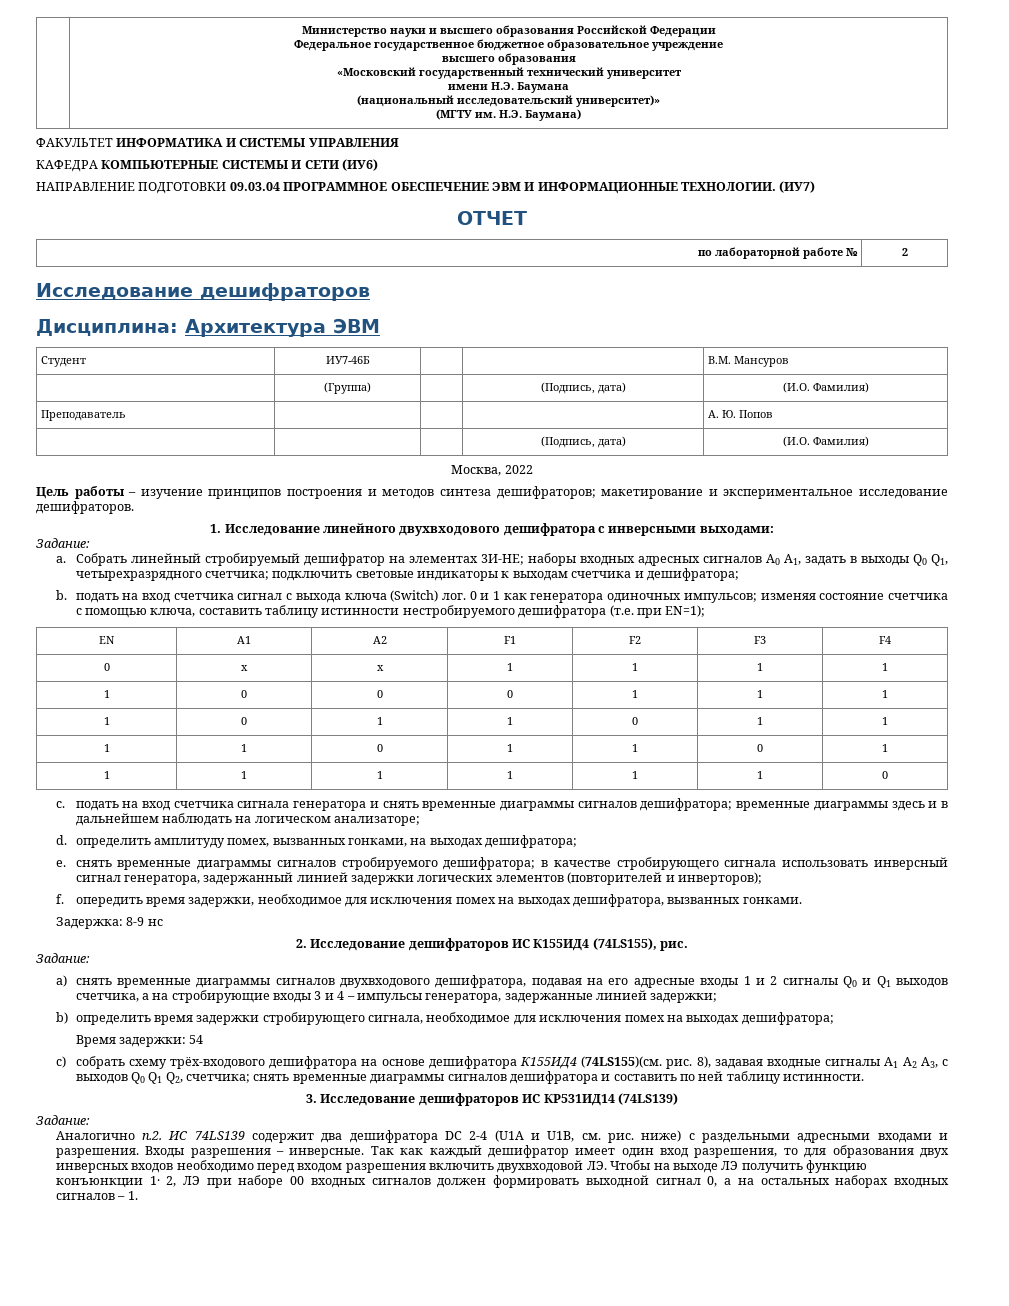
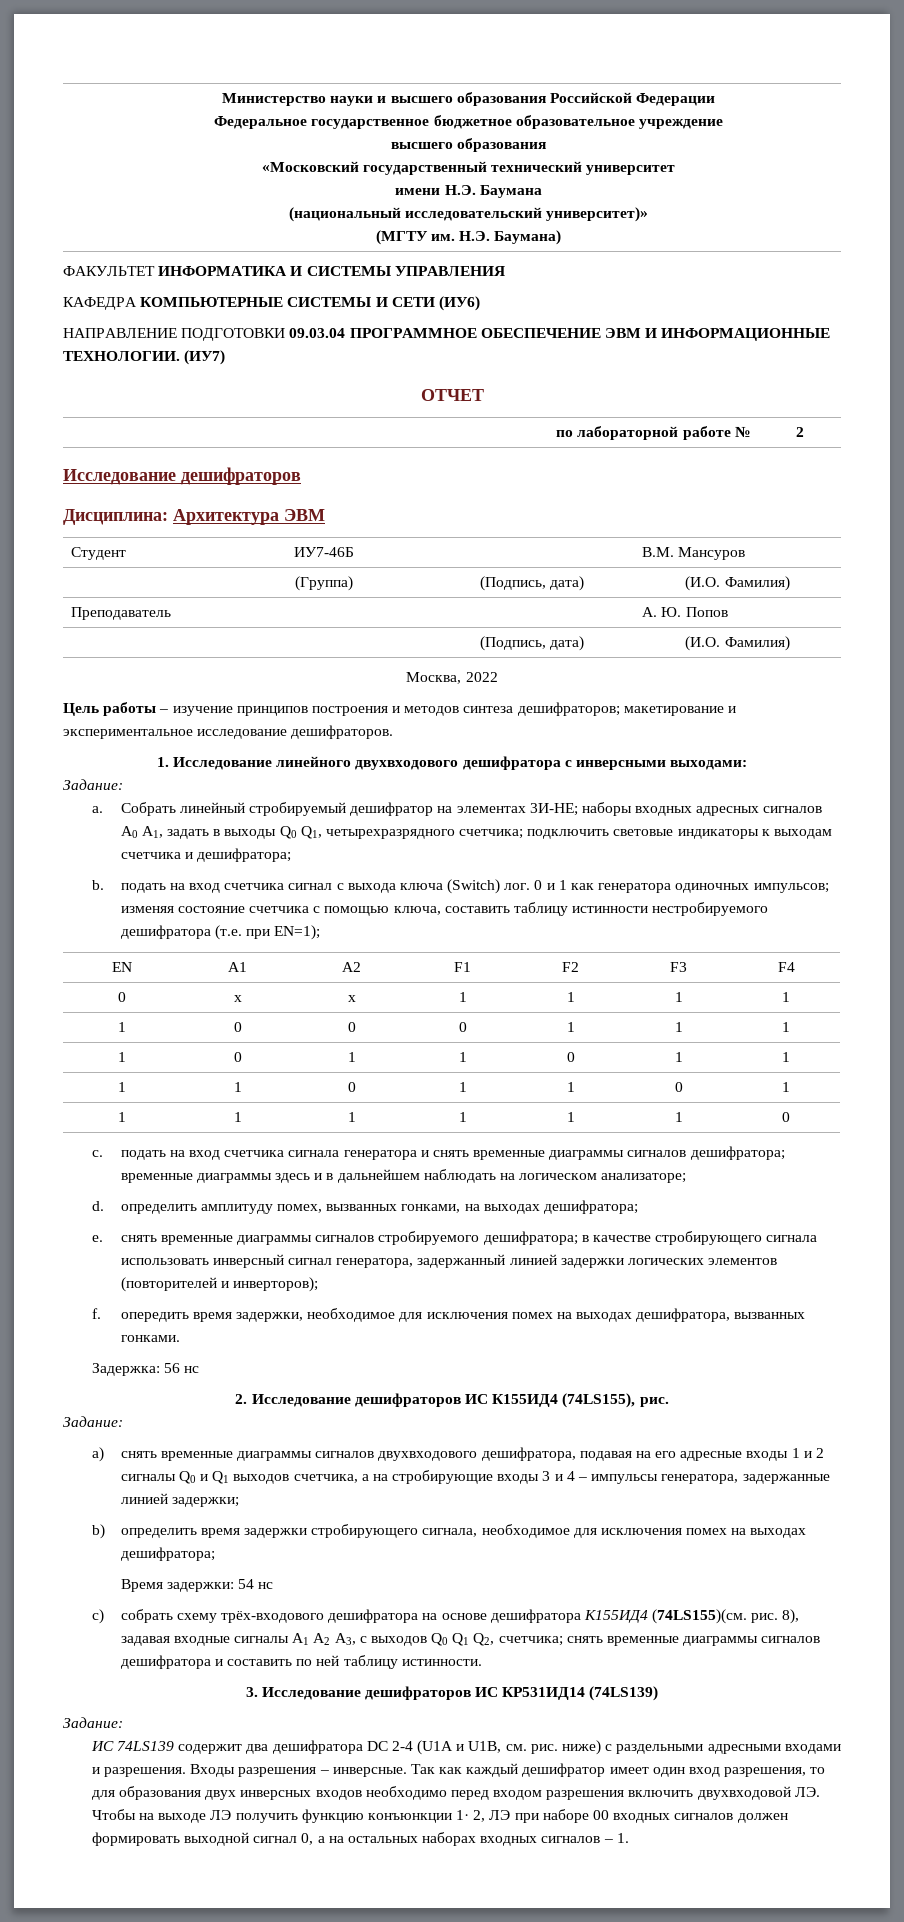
[126,917,145,926] 8-9 -> [163,1363,180,1373] 56
(204, 1039) none -> [258,1582,274,1589] нс
[55,1131,163,1140] Аналогично п.2. -> (123, 1722) none

